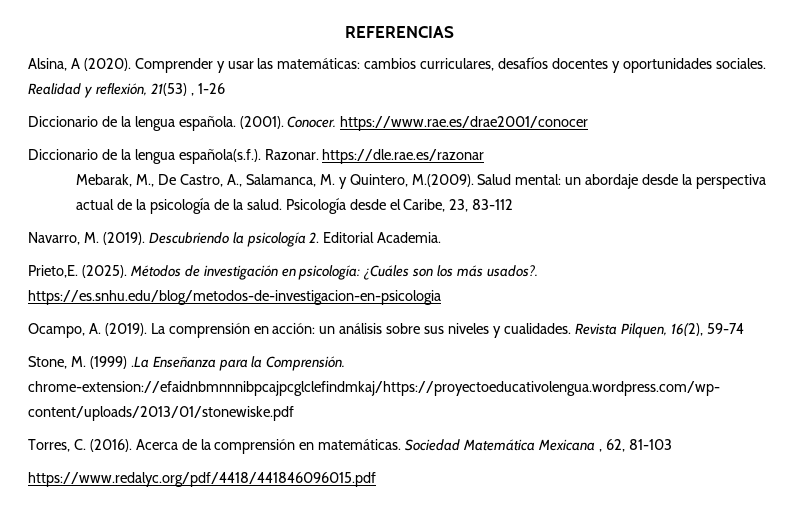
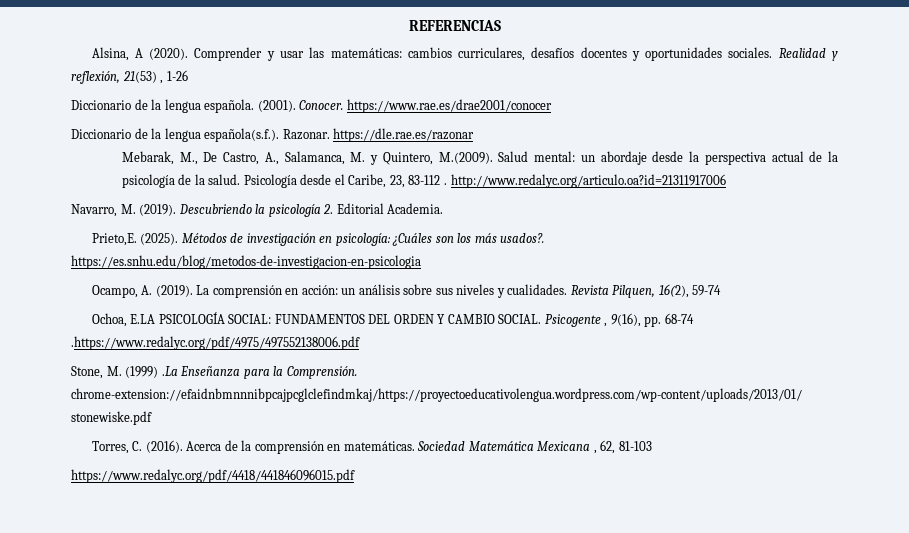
(514, 204) none -> [443,174,726,188] . http://www.redalyc.org/articulo.oa?id=21311917006
(744, 328) none -> [91,312,694,327] [71,336,360,350] // Ochoa, E.LA PSICOLOGÍA SOCIAL: FUNDAMENTOS DEL ORDEN Y CAMBIO SOCIAL. Psicogente , 9(16), pp. 68-74 .https://www.redalyc.org/pdf/4975/497552138006.pdf

